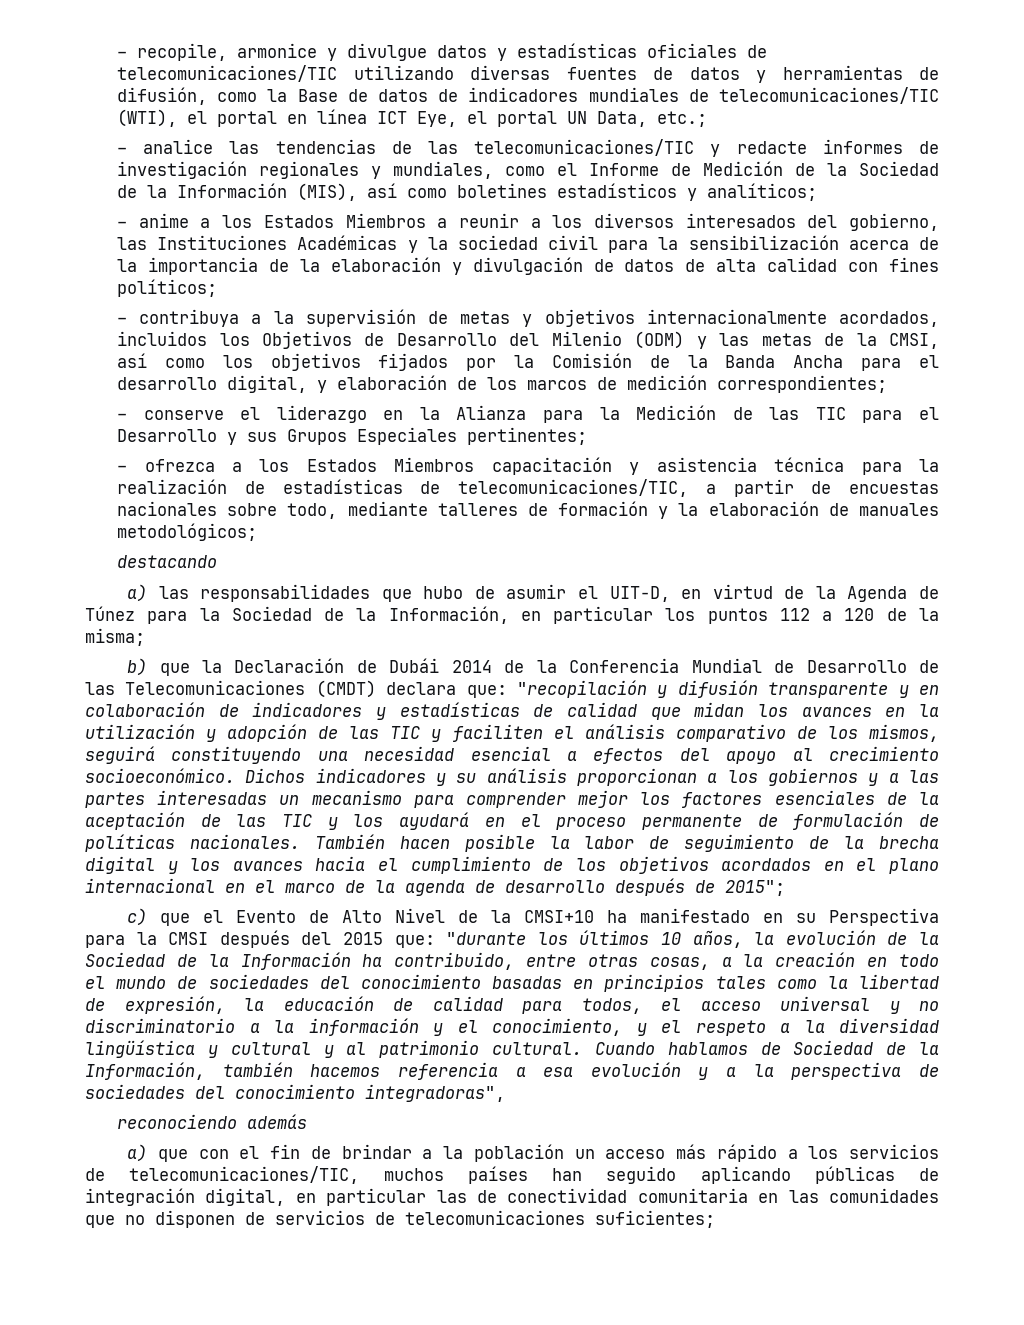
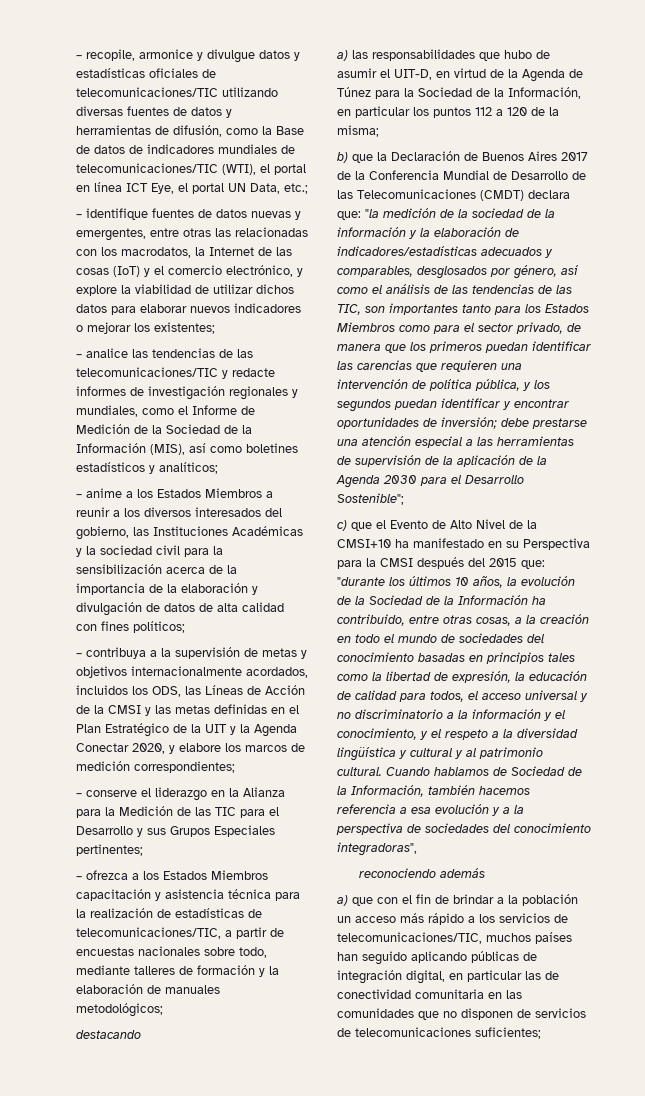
(708, 119) none -> [75,208,301,220] [75,227,308,241] [75,247,292,258] [75,265,303,277] [75,284,294,296] [75,303,301,315] [75,322,215,334] // – identifique fuentes de datos nuevas y emergentes, entre otras las relacionadas con los macrodatos, la Internet de las cosas (IoT) y el comercio electrónico, y explore la viabilidad de utilizar dichos datos para elaborar nuevos indicadores o mejorar los existentes;
[262,331,939,349] [117,353,940,371] [117,375,478,393] Objetivos de Desarrollo del Milenio (ODM) y las metas de la CMSI, así como los objetivos fijados por la Comisión de la Banda Ancha para el desarrollo digital, y elaboración de -> [151,685,305,697] [75,704,299,716] [75,723,297,737] [75,743,221,754] ODS, las Líneas de Acción de la CMSI y las metas definidas en el Plan Estratégico de la UIT y la Agenda Conectar 2020, y elabore
[389,658,492,673] Dubái 2014 -> [482,151,588,161] Buenos Aires 2017
[517,680,939,698] [85,702,939,720] [85,724,940,742] [85,746,939,764] [85,768,940,786] [85,790,939,808] [85,812,939,830] [85,834,939,852] [85,856,940,874] [85,878,785,896] "recopilación y difusión transparente y en colaboración de indicadores y estadísticas de calidad que midan los avances en la utilización y adopción de las TIC y faciliten el análisis comparativo de los mismos, seguirá constituyendo una necesidad esencial a efectos del apoyo al crecimiento socioeconómico. Dichos indicadores y su análisis proporcionan a los gobiernos y a las partes interesadas un mecanismo para comprender mejor los factores esenciales de la aceptación de las TIC y los ayudará en el proceso permanente de formulación de políticas nacionales. También hacen posible la labor de seguimiento de la brecha digital y los avances hacia el cumplimiento de los objetivos acordados en el plano internacional en el marco de la agenda de desarrollo después de 2015"; -> [365,208,555,218] [337,227,519,239] [337,246,553,258] [337,265,579,279] [337,284,572,294] [337,303,589,315] [337,322,581,334] [337,341,591,353] [337,360,522,372] [337,379,550,391] [337,398,569,412] [337,417,587,429] [337,436,574,448] [337,455,547,467] [336,475,524,488] [337,493,404,505] "la medición de la sociedad de la información y la elaboración de indicadores/estadísticas adecuados y comparables, desglosados por género, así como el análisis de las tendencias de las TIC, son importantes tanto para los Estados Miembros como para el sector privado, de manera que los primeros puedan identificar las carencias que requieren una intervención de política pública, y los segundos puedan identificar y encontrar oportunidades de inversión; debe prestarse una atención especial a las herramientas de supervisión de la aplicación de la Agenda 2030 para el Desarrollo Sostenible";

